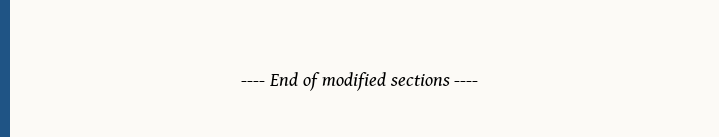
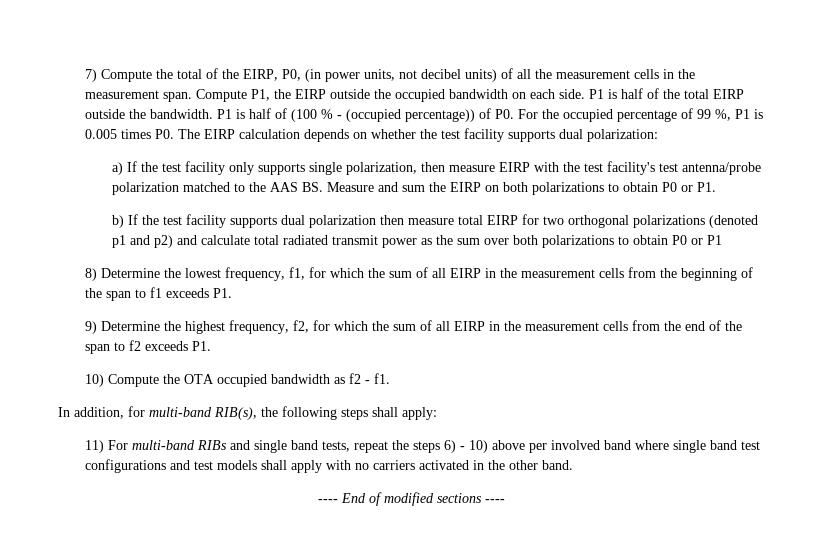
(240, 83) none -> [85,68,696,82] [85,88,745,102] [85,108,764,122] [85,128,659,142] [112,161,762,175] [112,182,717,195] [112,214,759,228] [112,235,723,248] [85,267,754,281] [85,287,233,301] [85,320,743,334] [85,340,212,354] [85,373,391,387] [58,406,437,420] [85,440,761,453] [85,459,574,473] 7) Compute the total of the EIRP, P0, (in power units, not decibel units) of all the measurement cells in the measurement span. Compute P1, the EIRP outside the occupied bandwidth on each side. P1 is half of the total EIRP outside the bandwidth. P1 is half of (100 % - (occupied percentage)) of P0. For the occupied percentage of 99 %, P1 is 0.005 times P0. The EIRP calculation depends on whether the test facility supports dual polarization: // a) If the test facility only supports single polarization, then measure EIRP with the test facility's test antenna/probe polarization matched to the AAS BS. Measure and sum the EIRP on both polarizations to obtain P0 or P1. // b) If the test facility supports dual polarization then measure total EIRP for two orthogonal polarizations (denoted p1 and p2) and calculate total radiated transmit power as the sum over both polarizations to obtain P0 or P1 // 8) Determine the lowest frequency, f1, for which the sum of all EIRP in the measurement cells from the beginning of the span to f1 exceeds P1. // 9) Determine the highest frequency, f2, for which the sum of all EIRP in the measurement cells from the end of the span to f2 exceeds P1. // 10) Compute the OTA occupied bandwidth as f2 - f1. // In addition, for multi-band RIB(s), the following steps shall apply: // 11) For multi-band RIBs and single band tests, repeat the steps 6) - 10) above per involved band where single band test configurations and test models shall apply with no carriers activated in the other band. //

